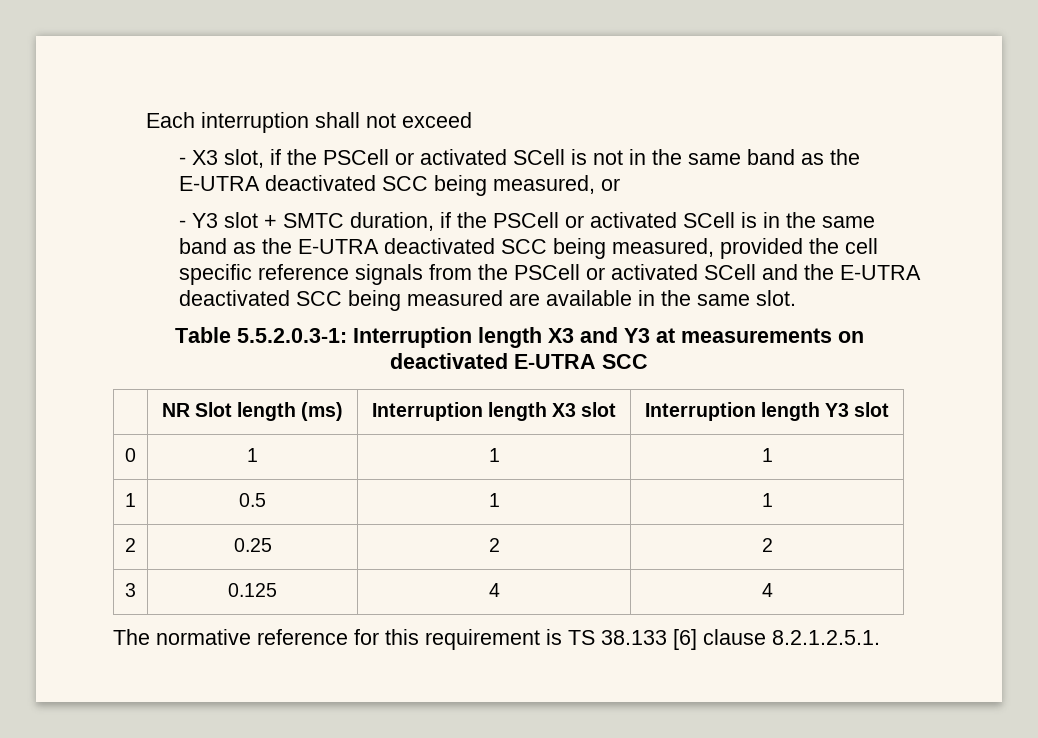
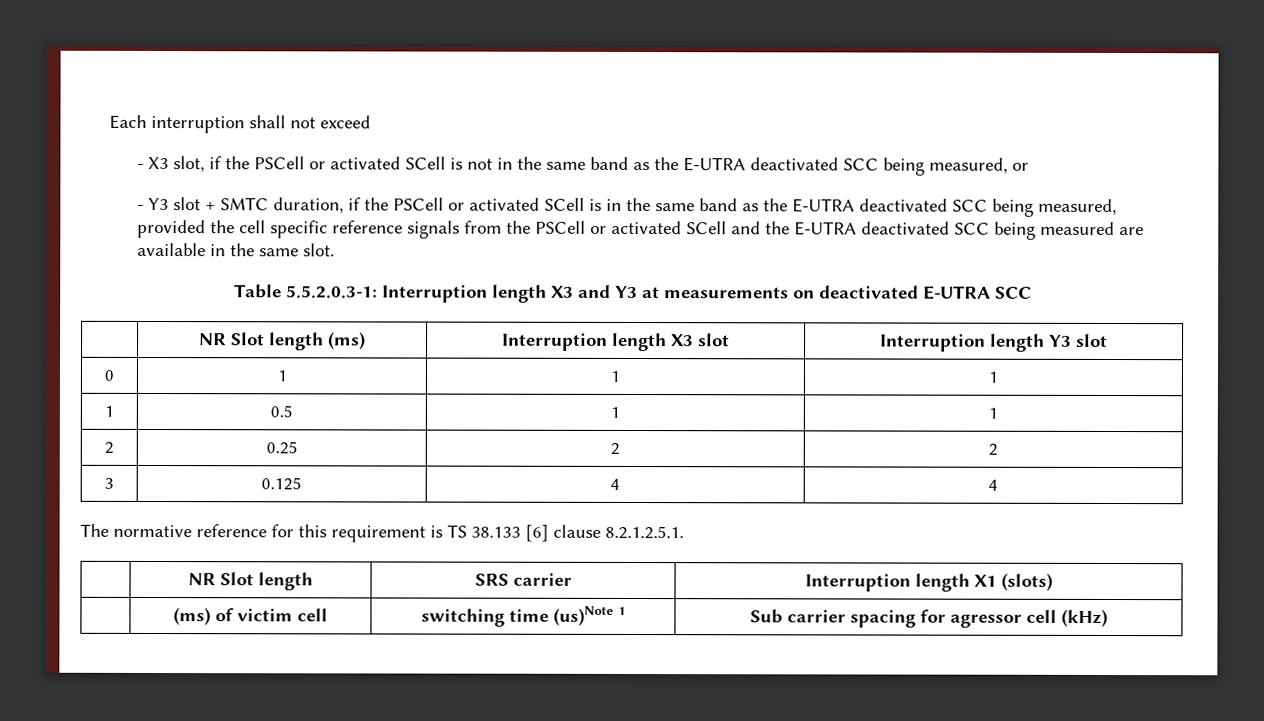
(880, 637) none -> [188,572,313,591] [474,572,572,586] [804,572,1053,592] [173,607,328,626] [420,605,626,627] [749,608,1108,628] // | NR Slot length | SRS carrier | Interruption length X1 (slots) // | (ms) of victim cell | switching time (us)Note 1 | Sub carrier spacing for agressor cell (kHz)

